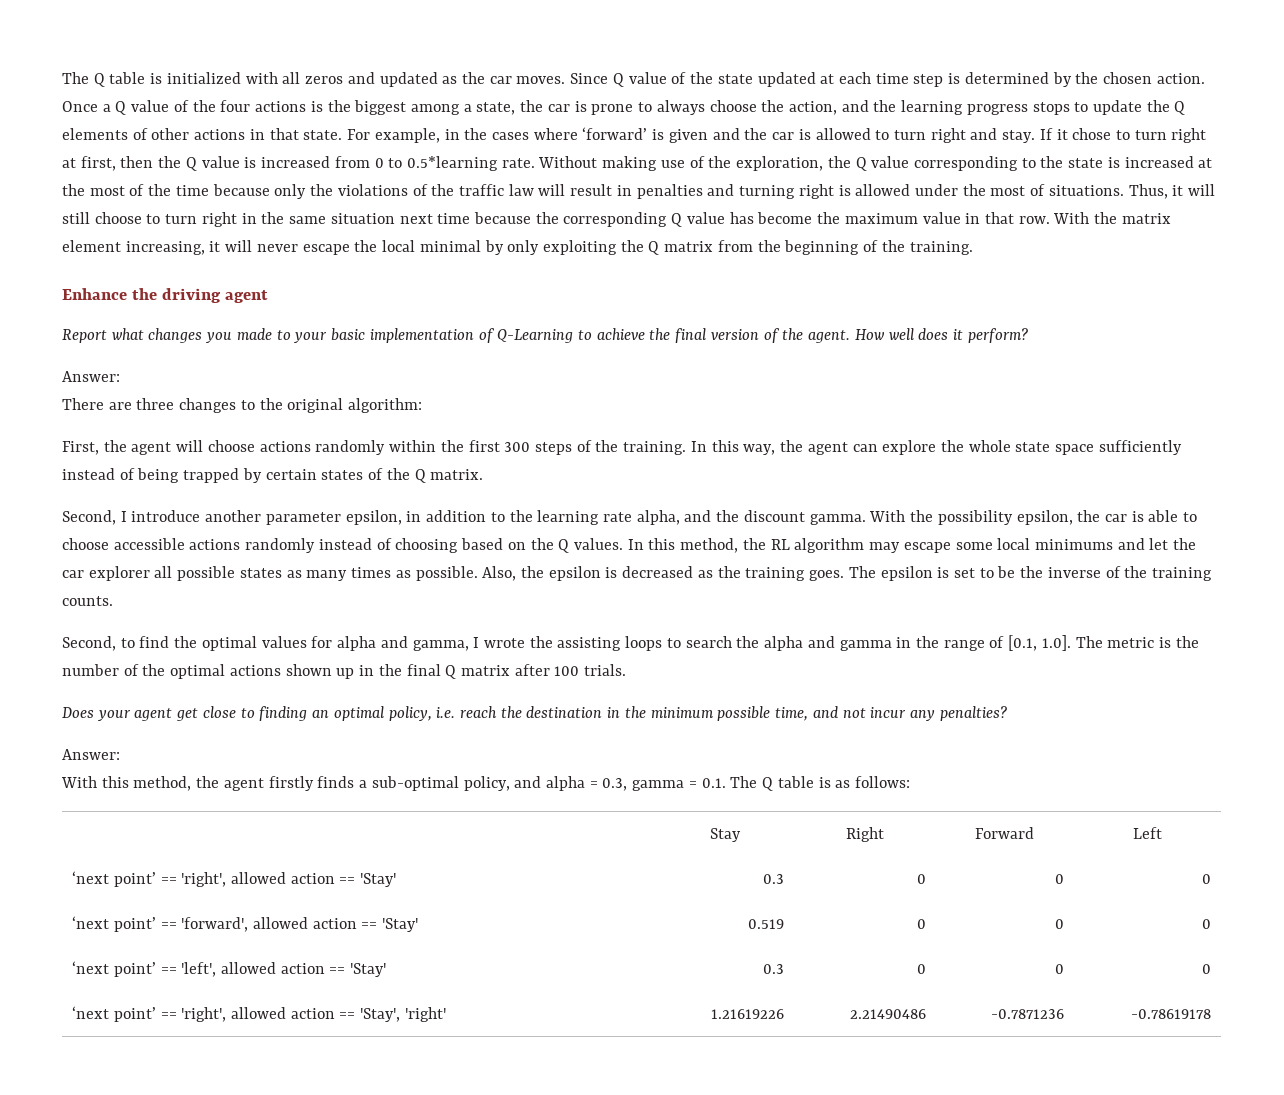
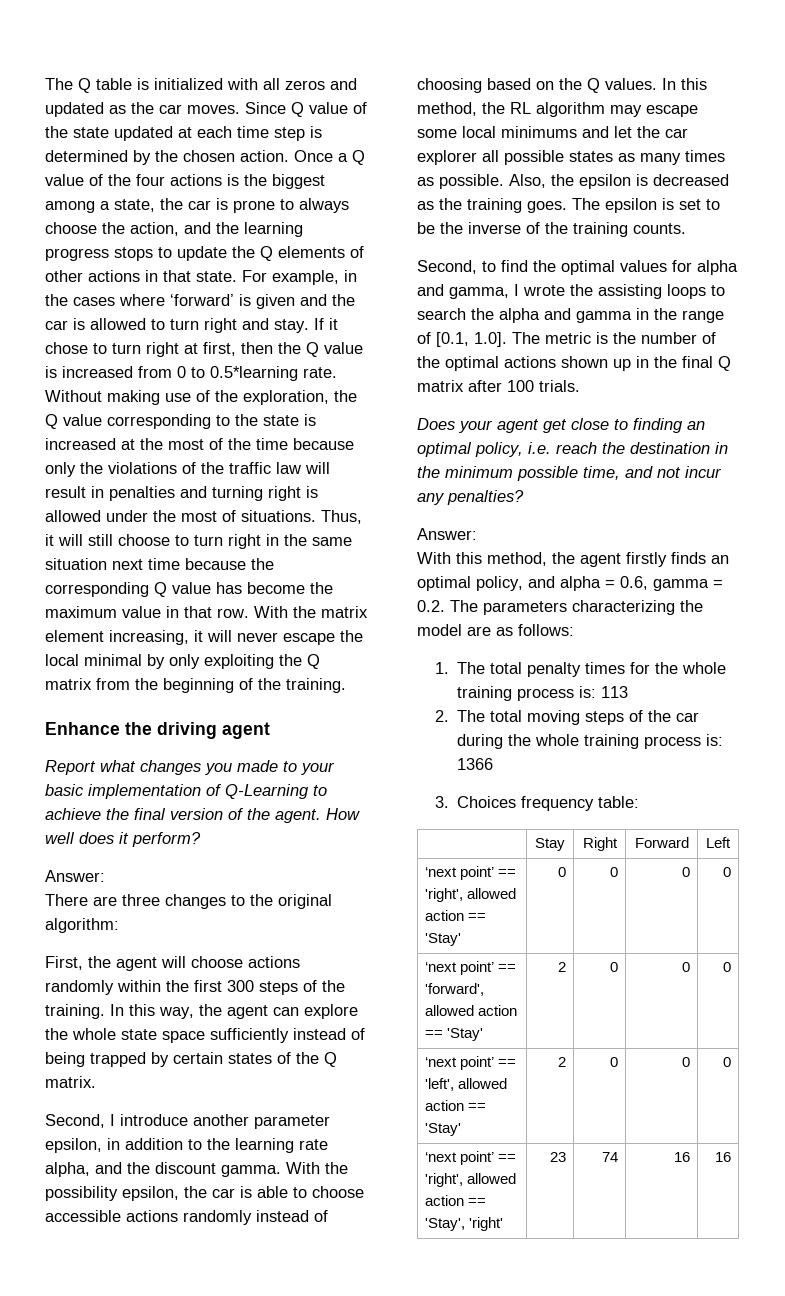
[359,776,459,791] a sub-optimal -> [711,555,729,564] [417,576,471,591] an optimal
[602,778,628,791] 0.3, -> [620,576,648,590] 0.6,
[701,776,910,791] 0.1. The Q table is as follows: -> [417,600,703,615] [417,624,574,636] [435,662,727,677] [457,686,629,701] [435,710,700,725] [457,734,724,749] [457,758,494,770] [435,796,640,811] 0.2. The parameters characterizing the model are as follows: // 1. The total penalty times for the whole training process is: 113 // 2. The total moving steps of the car during the whole training process is: 1366 // 3. Choices frequency table:
[762,874,784,884] 0.3 -> [557,867,566,877] 0
[747,919,784,929] 0.519 -> [557,962,566,972] 2
[762,964,784,974] 0.3 -> [557,1057,566,1067] 2
[710,1009,784,1019] [849,1009,926,1019] [990,1009,1064,1019] [1130,1009,1211,1019] 1.21619226 | 2.21490486 | -0.7871236 | -0.78619178 -> [549,1152,566,1162] [601,1152,618,1162] [673,1152,690,1162] [714,1152,731,1162] 23 | 74 | 16 | 16

